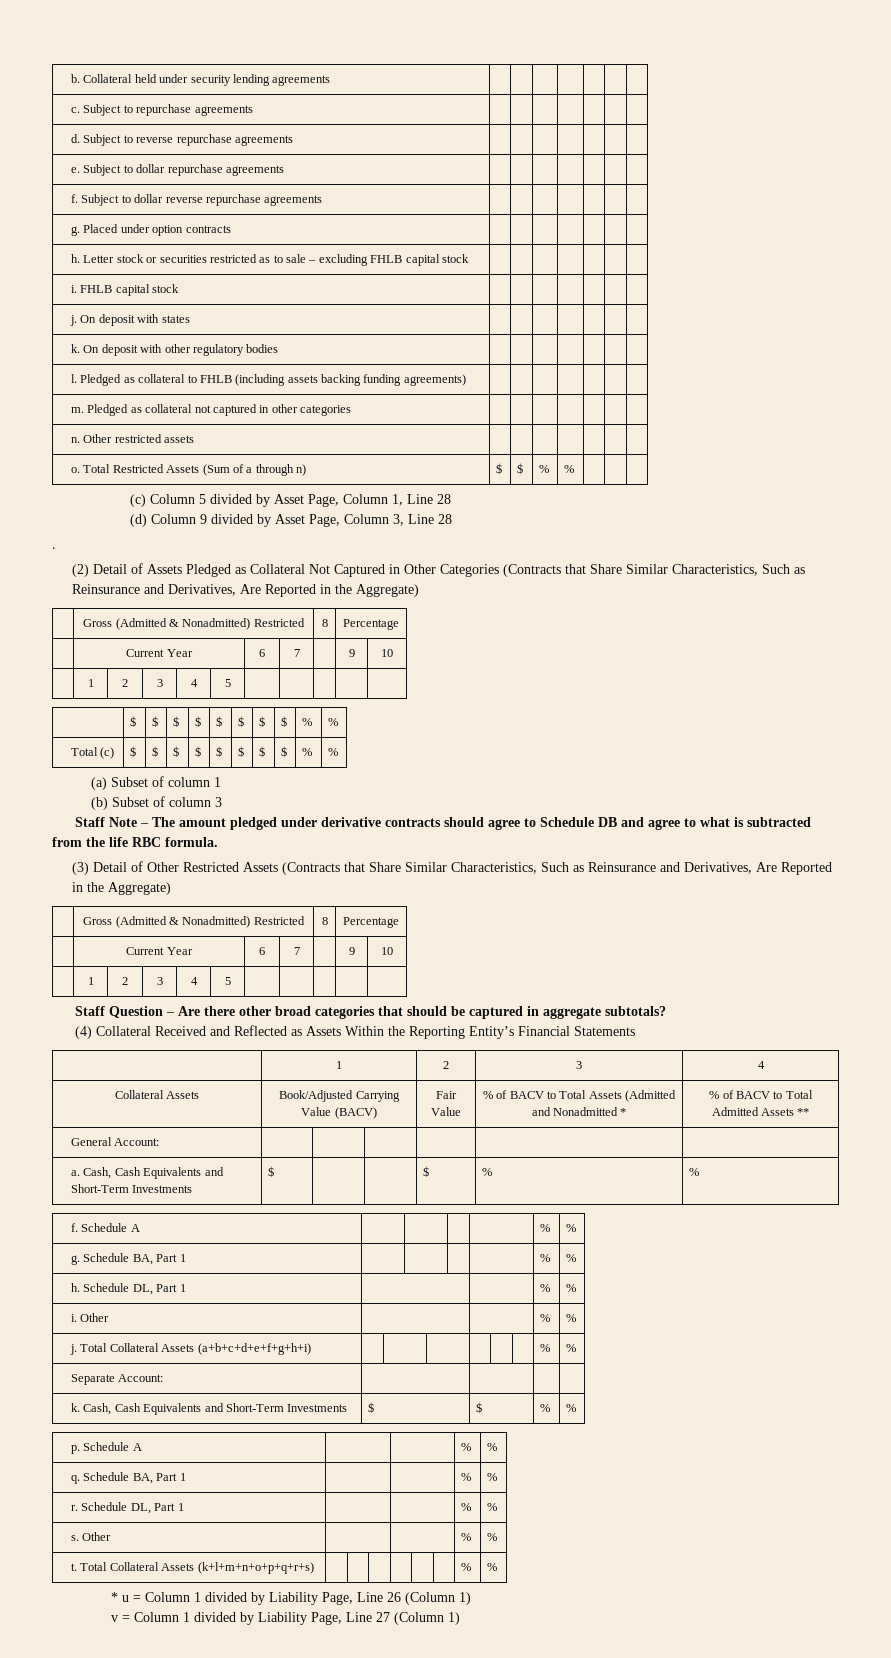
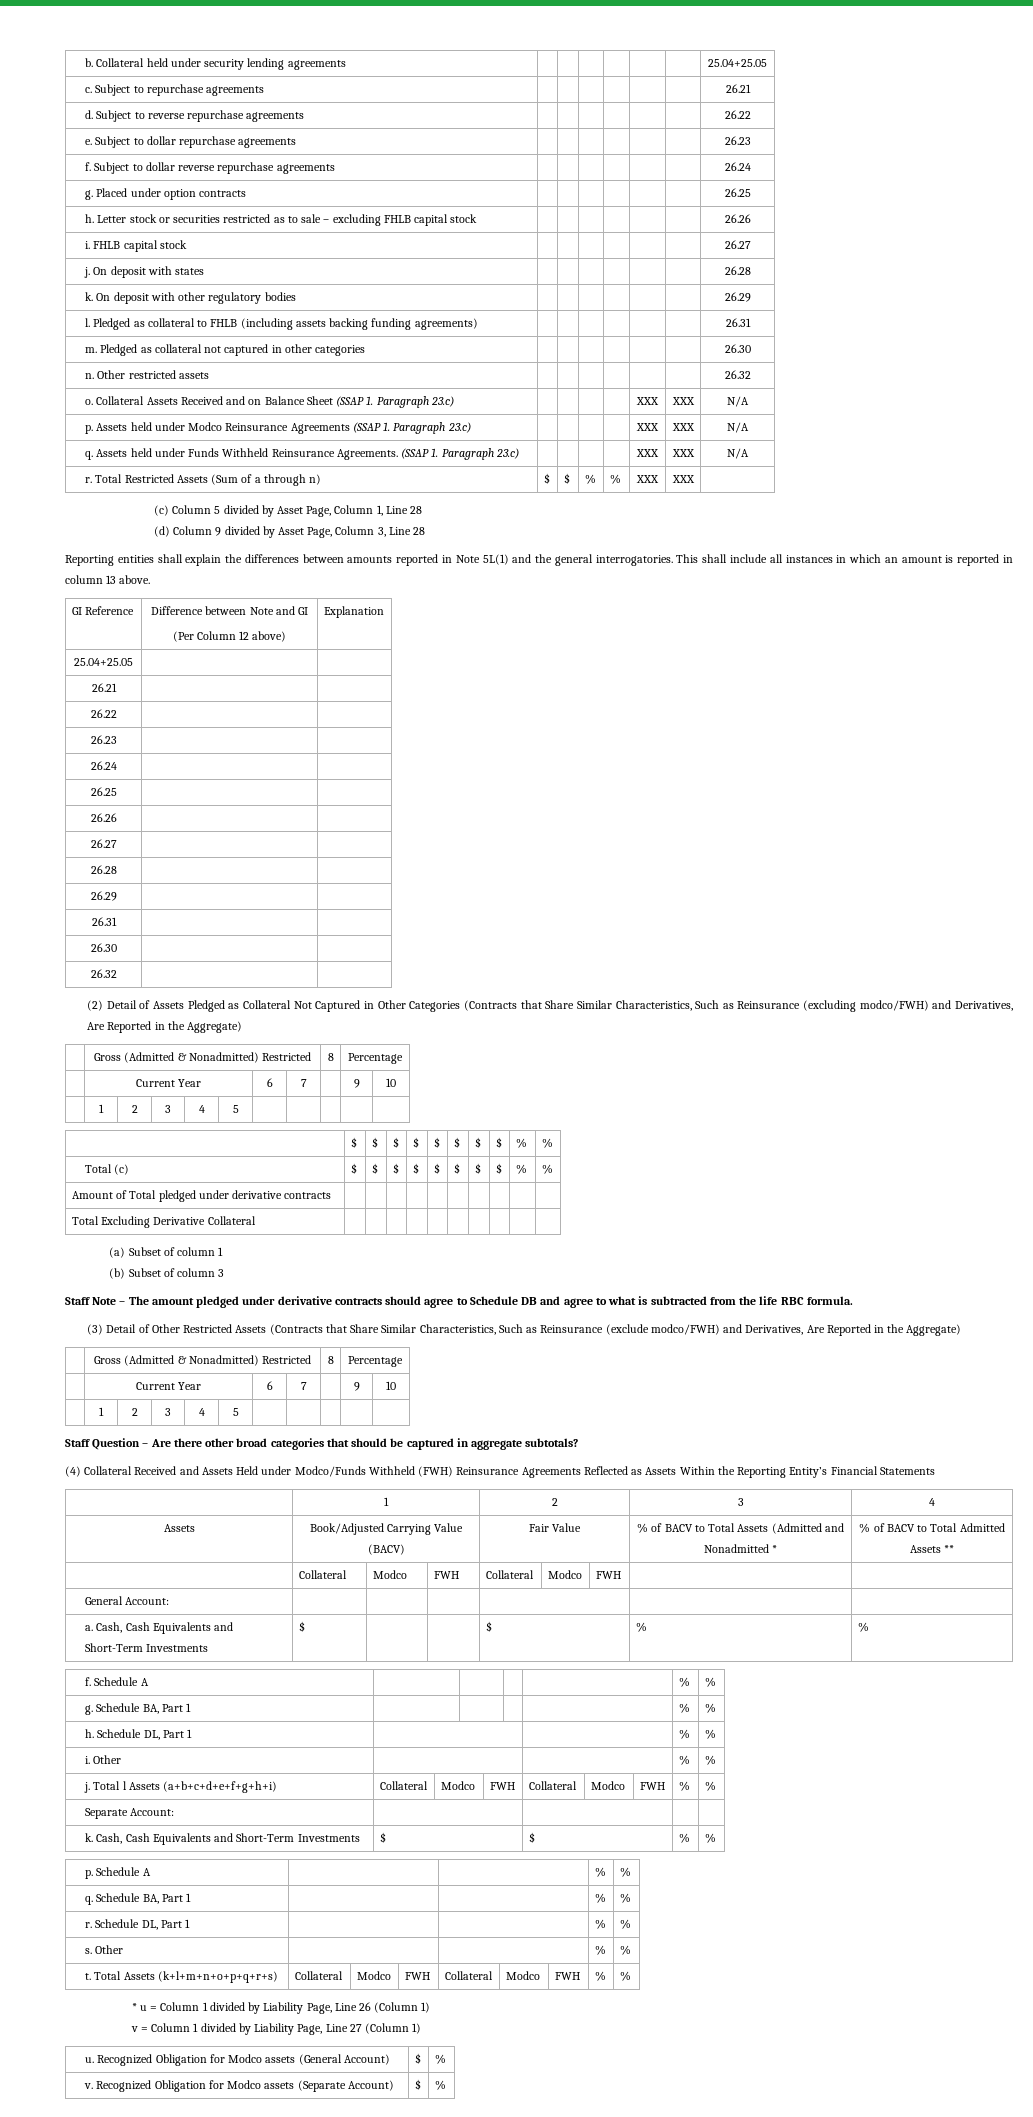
(331, 80) none -> [708,59,767,67] 25.04+25.05
(253, 110) none -> [725,84,751,93] 26.21
(293, 140) none -> [724,110,751,119] 26.22
(284, 170) none -> [724,136,751,145] 26.23
(323, 200) none -> [724,162,751,171] 26.24
(231, 229) none -> [724,188,751,197] 26.25
(469, 258) none -> [724,214,751,223] 26.26
(180, 288) none -> [724,240,751,249] 26.27
(190, 319) none -> [724,266,751,275] 26.28
(279, 348) none -> [724,292,751,302] 26.29
(466, 380) none -> [725,318,751,327] 26.31
(352, 410) none -> [724,344,751,353] 26.30
(195, 439) none -> [724,370,751,379] 26.32
(81, 470) none -> [96,396,454,408] [636,397,659,405] [671,397,695,405] [727,396,749,407] [85,422,471,434] [636,423,659,431] [671,423,695,431] [727,422,749,433] [85,448,519,460] [636,449,659,457] [671,449,695,457] [727,448,749,459] [85,477,93,483] Collateral Assets Received and on Balance Sheet (SSAP 1. Paragraph 23.c) | | | | | XXX | XXX | N/A // p. Assets held under Modco Reinsurance Agreements (SSAP 1. Paragraph 23.c) | | | | | XXX | XXX | N/A // q. Assets held under Funds Withheld Reinsurance Agreements. (SSAP 1. Paragraph 23.c) | | | | | XXX | XXX | N/A // r.
(575, 469) | -> [636,475,659,483] [671,475,695,483] XXX | XXX
[52,547,56,549] . -> [65,554,1014,566] [65,575,151,584] [71,606,135,615] [151,606,308,615] [172,631,287,642] [323,606,384,618] [74,658,133,666] [91,683,117,692] [90,709,117,718] [90,735,117,744] [90,761,117,770] [90,787,117,796] [90,813,117,822] [90,839,117,848] [90,865,117,874] [90,891,117,901] [91,917,117,926] [90,943,117,952] [90,969,117,978] Reporting entities shall explain the differences between amounts reported in Note 5L(1) and the general interrogatories. This shall include all instances in which an amount is reported in column 13 above. // GI Reference | Difference between Note and GI // (Per Column 12 above) | Explanation // 25.04+25.05 | | // 26.21 | | // 26.22 | | // 26.23 | | // 26.24 | | // 26.25 | | // 26.26 | | // 26.27 | | // 26.28 | | // 26.29 | | // 26.31 | | // 26.30 | | // 26.32 | |
(140, 589) none -> [803,1000,929,1012] (excluding modco/FWH)
(339, 752) none -> [71,1190,332,1202] [71,1216,256,1228] // Amount of Total pledged under derivative contracts | | | | | | | | | | // Total Excluding Derivative Collateral | | | | | | | | | |
(656, 867) none -> [605,1324,720,1335] (exclude modco/FWH)
(231, 1031) none -> [201,1466,581,1478] Assets Held under Modco/Funds Withheld (FWH) Reinsurance Agreements
[114,1090,164,1099] Collateral -> (935, 1502) none
(810, 1112) none -> [298,1570,347,1579] [372,1570,407,1579] [433,1571,459,1579] [485,1570,534,1579] [547,1570,582,1579] [595,1571,621,1579] // | Collateral | Modco | FWH | Collateral | Modco | FWH | |
[109,1343,159,1352] Collateral -> [122,1781,127,1790] l
(311, 1349) | | | | | -> [379,1781,428,1790] [440,1781,475,1790] [489,1782,515,1790] [528,1781,577,1790] [590,1781,625,1790] [639,1782,665,1790] Collateral | Modco | FWH | Collateral | Modco | FWH
[109,1562,159,1571] Collateral -> (122, 1975) none
(314, 1568) | | | | | -> [294,1971,343,1980] [356,1971,391,1980] [404,1972,430,1980] [444,1971,493,1980] [505,1971,540,1980] [554,1972,580,1980] Collateral | Modco | FWH | Collateral | Modco | FWH
(460, 1618) none -> [85,2054,390,2066] [414,2053,421,2064] [434,2054,446,2064] [84,2080,394,2092] [414,2079,421,2090] [434,2080,446,2090] // u. Recognized Obligation for Modco assets (General Account) | $ | % // v. Recognized Obligation for Modco assets (Separate Account) | $ | %

